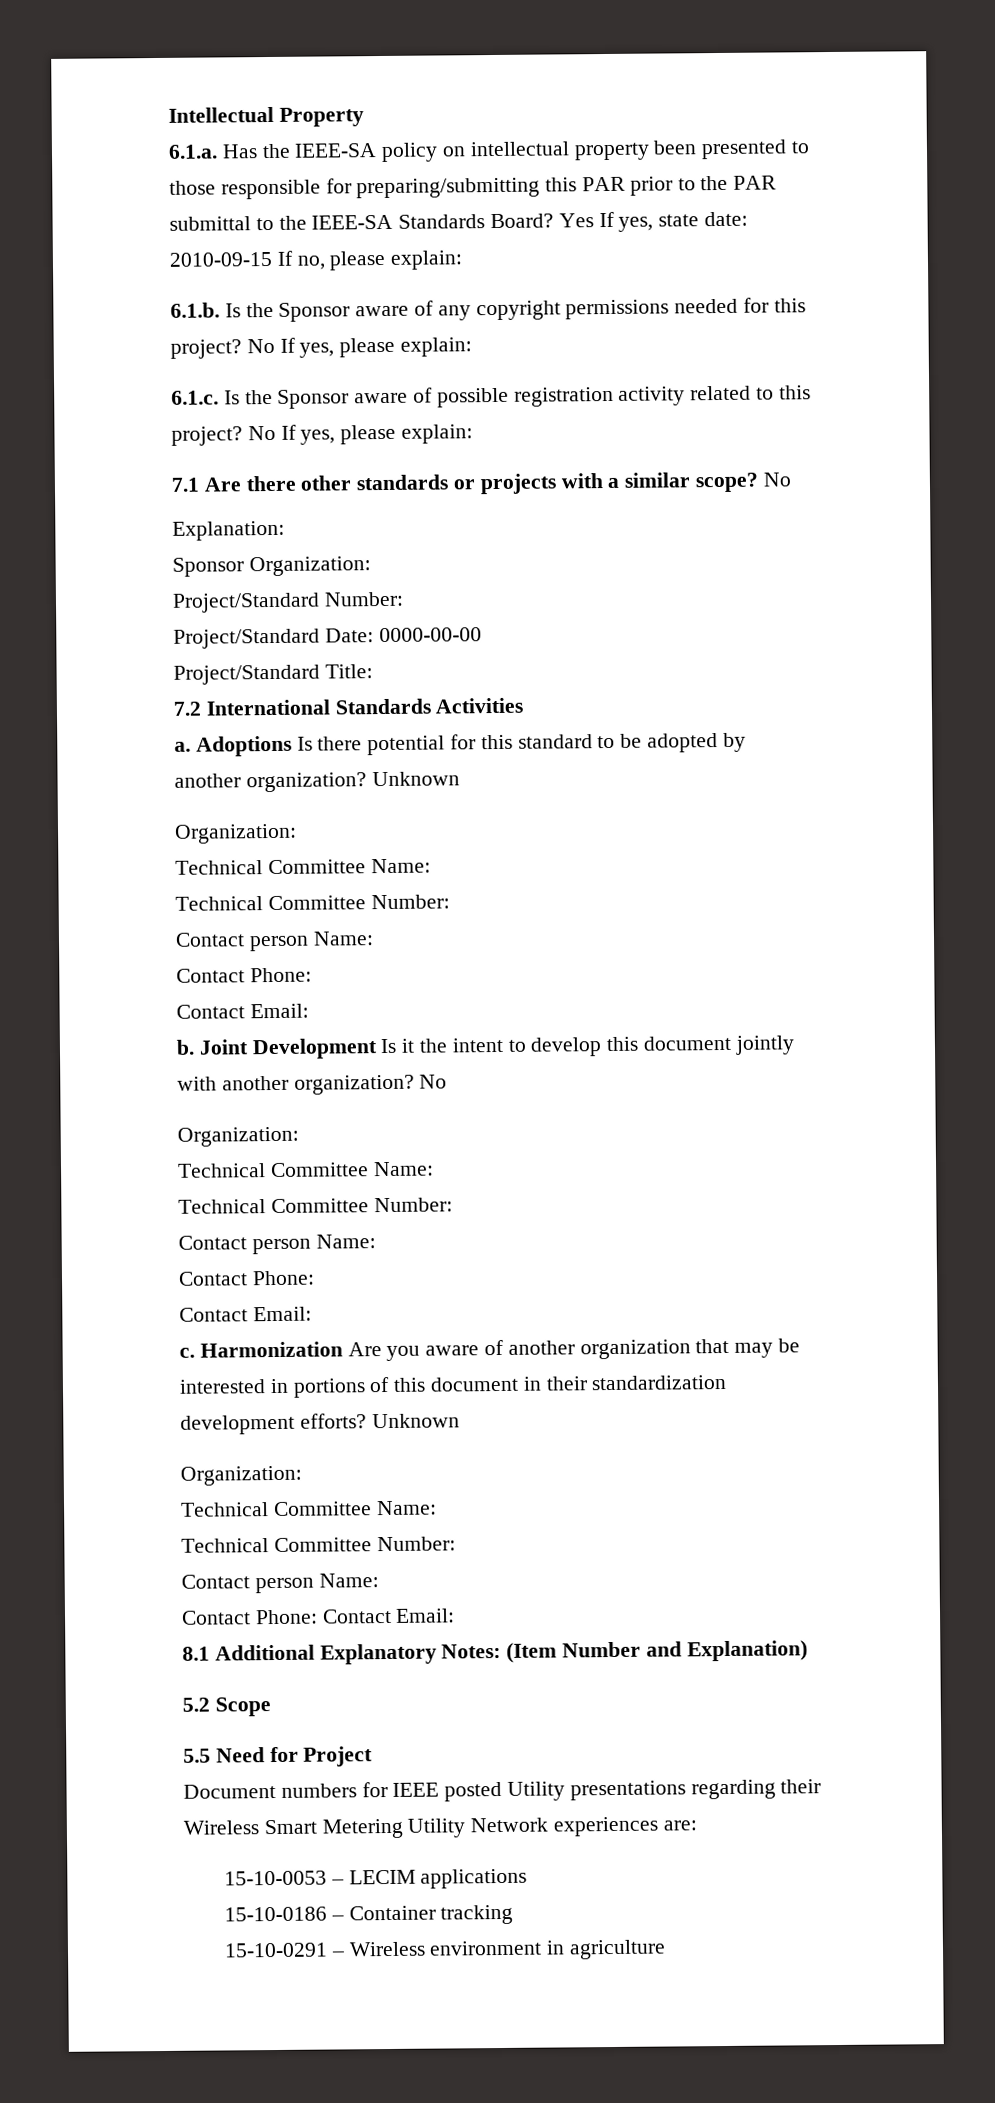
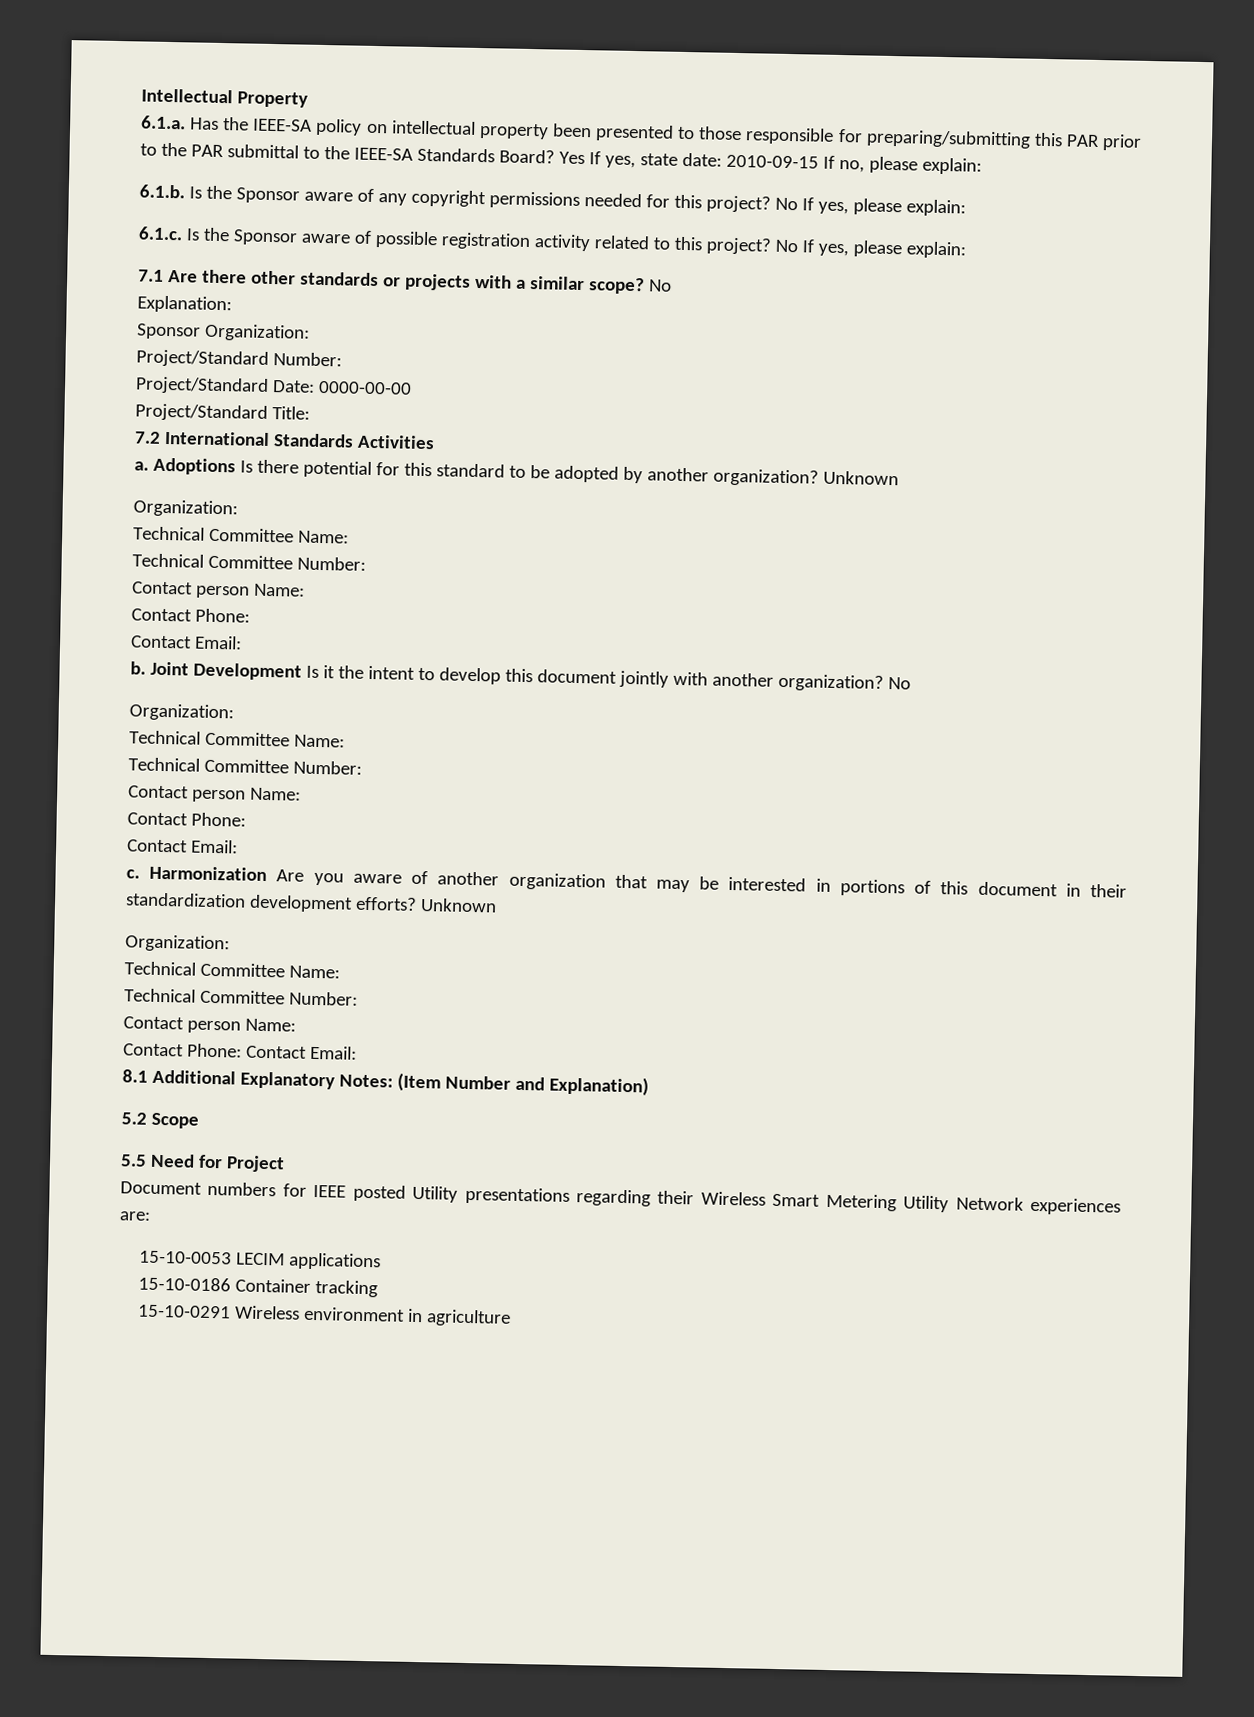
[330,1879,344,1885] – -> (233, 1257) none
[330,1915,344,1921] – -> (232, 1284) none
[331,1951,345,1957] – -> (232, 1311) none

